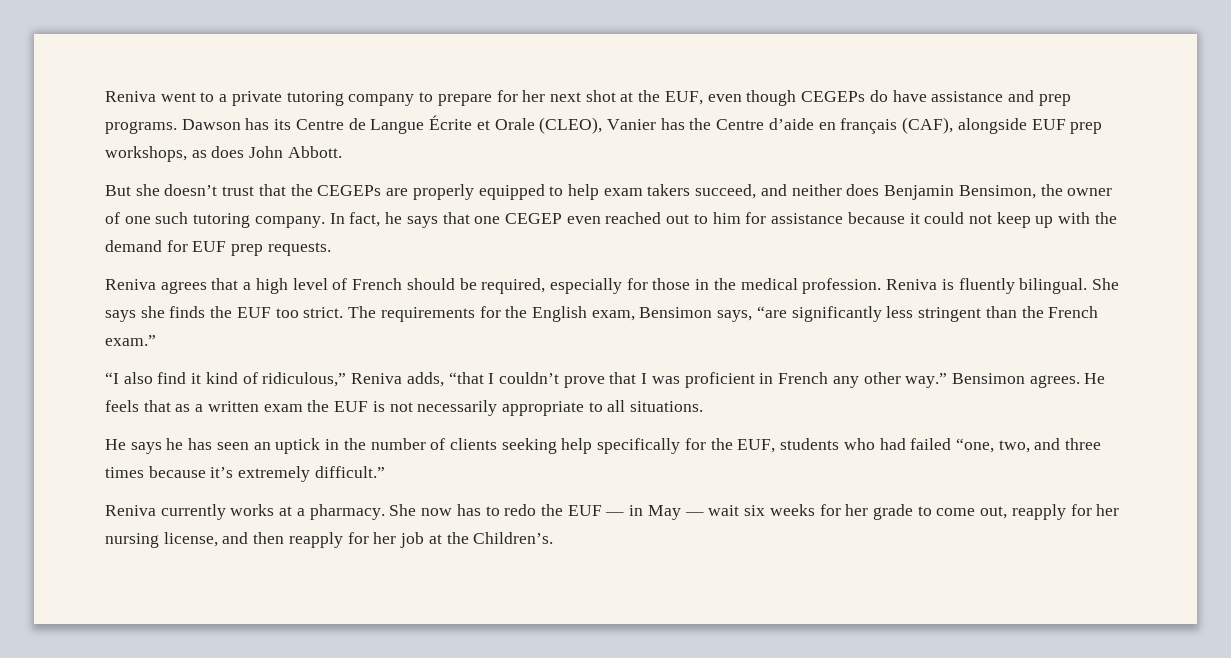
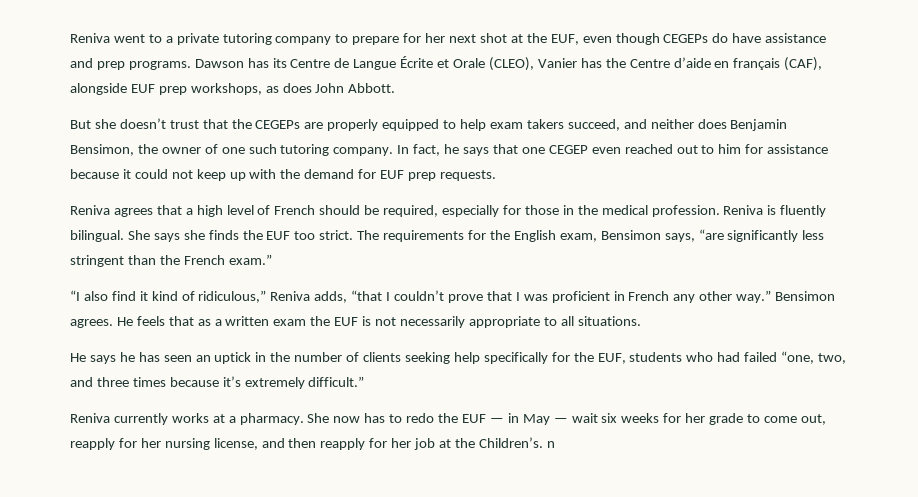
(554, 538) none -> [546,441,555,448] n

